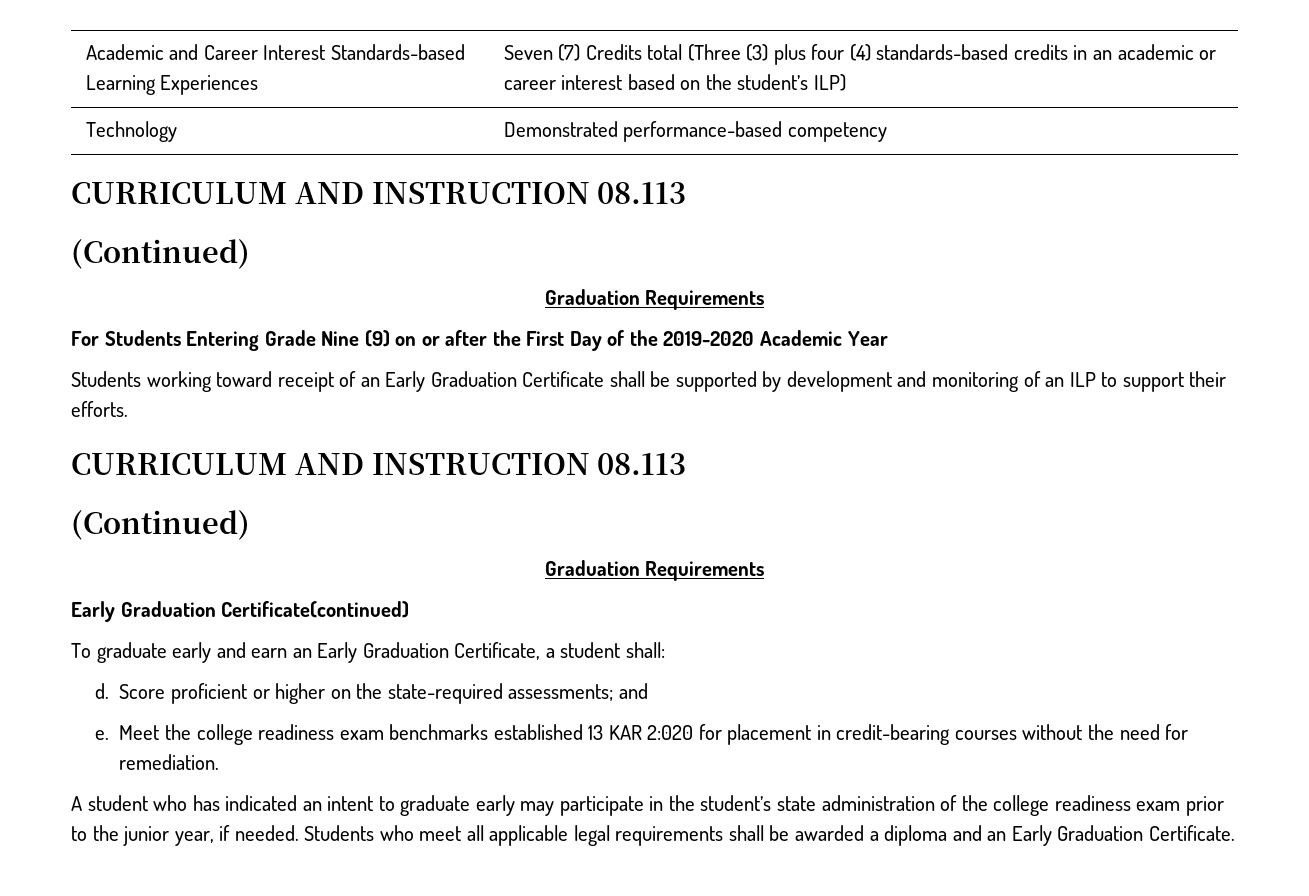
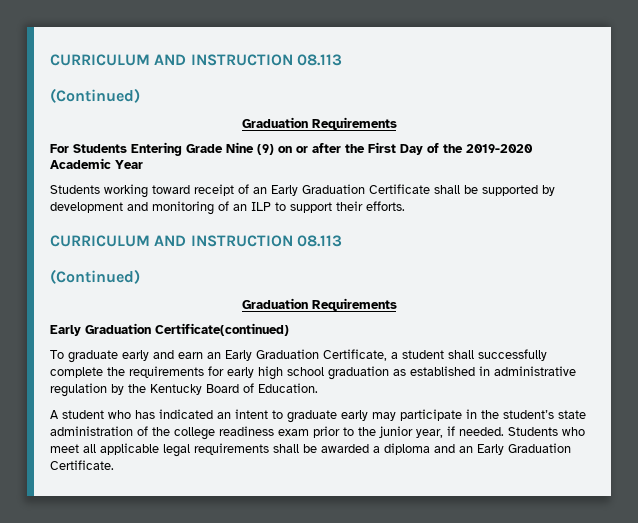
[85,44,465,60] [85,75,259,95] [503,44,1217,65] [503,74,846,91] [85,121,177,142] [503,121,887,142] Academic and Career Interest Standards-based Learning Experiences | Seven (7) Credits total (Three (3) plus four (4) standards-based credits in an academic or career interest based on the student’s ILP) // Technology | Demonstrated performance-based competency // -> (50, 60) none
[625,642,665,658] [95,683,648,704] [95,724,1189,745] [119,754,220,770] shall: // d. Score proficient or higher on the state-required assessments; and // e. Meet the college readiness exam benchmarks established 13 KAR 2:020 for placement in credit-bearing courses without the need for remediation. -> [448,349,547,361] [50,366,576,380] [50,383,318,397] shall successfully complete the requirements for early high school graduation as established in administrative regulation by the Kentucky Board of Education.

